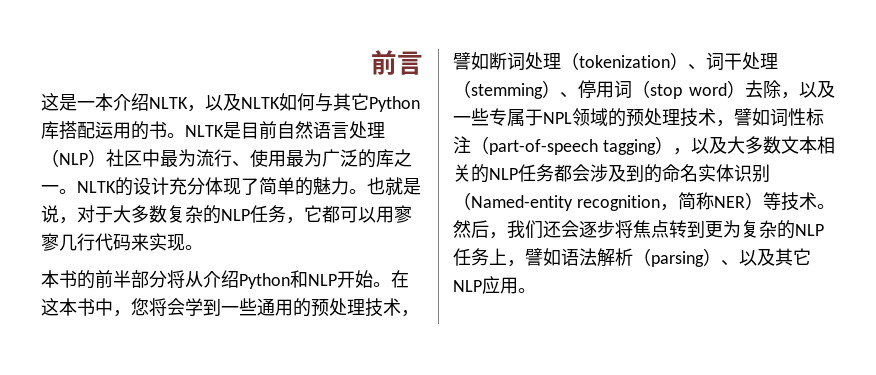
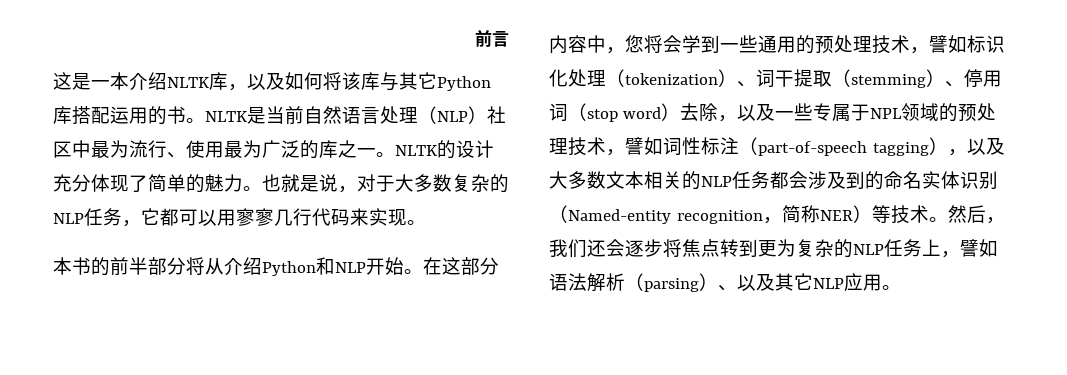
[187,93,315,112] ，以及NLTK如何 -> [209,72,380,91] 库，以及如何将该库
[241,122,259,139] 目 -> [266,106,285,124] 当
[59,298,95,316] 本书 -> [461,257,499,275] [549,35,587,54] 部分内容
[489,52,525,70] 断词 -> [967,35,1005,53] [549,69,568,87] 标识化
[742,52,778,70] 处理 -> [794,69,832,87] 提取

